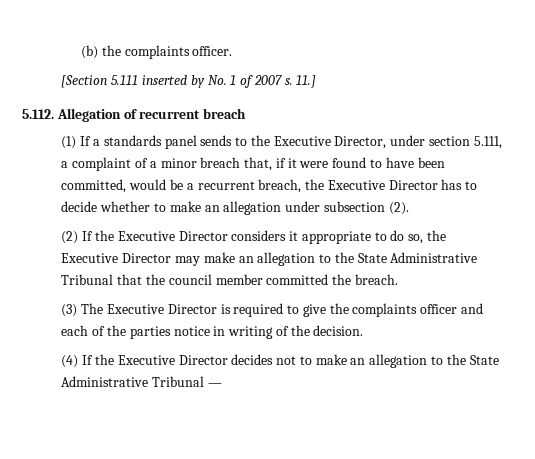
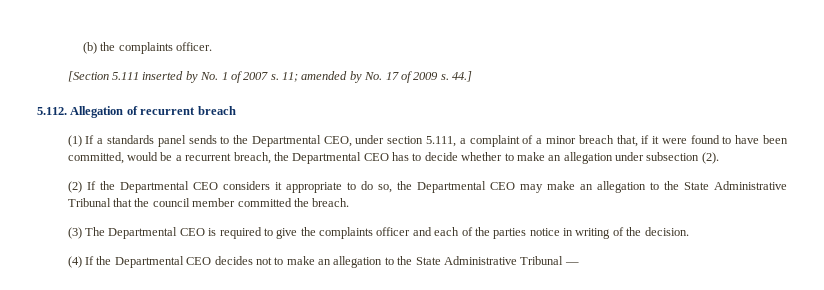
[296,75,317,88] 11.] -> [282,71,473,83] 11; amended by No. 17 of 2009 s. 44.]
[273,136,387,149] Executive Director, -> [251,135,352,147] Departmental CEO,
[327,180,438,190] Executive Director -> [292,152,389,164] Departmental CEO
[117,231,228,241] Executive Director -> [119,181,218,193] Departmental CEO
[61,253,172,263] Executive Director -> [416,181,515,193] Departmental CEO
[106,304,217,314] Executive Director -> [108,227,205,239] Departmental CEO
[117,355,228,365] Executive Director -> [114,256,212,268] Departmental CEO

